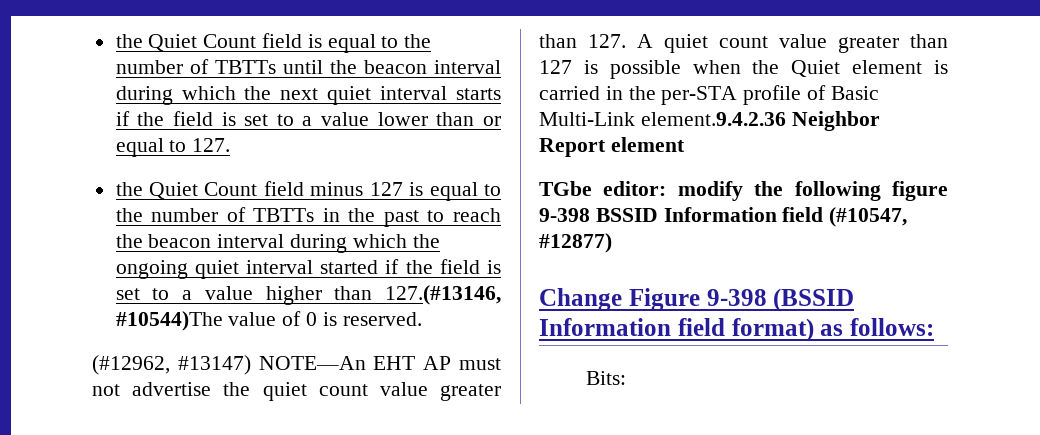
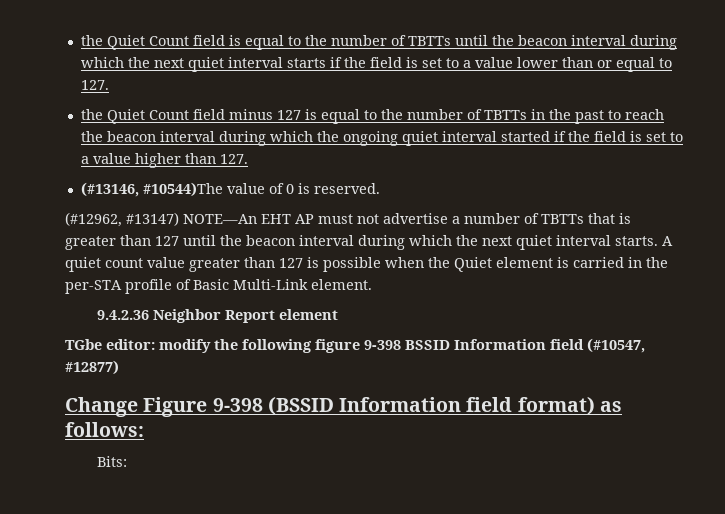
[385,285,502,305] 127.(#13146, -> [219,154,248,164] [80,182,139,197] 127. // (#13146,
[223,382,501,401] [539,34,626,48] the quiet count value greater than 127. -> [452,213,631,224] [65,235,658,250] a number of TBTTs that is greater than 127 until the beacon interval during which the next quiet interval starts.
[640,112,786,126] element.9.4.2.36 -> [311,279,372,290] [97,310,150,320] element. // 9.4.2.36

